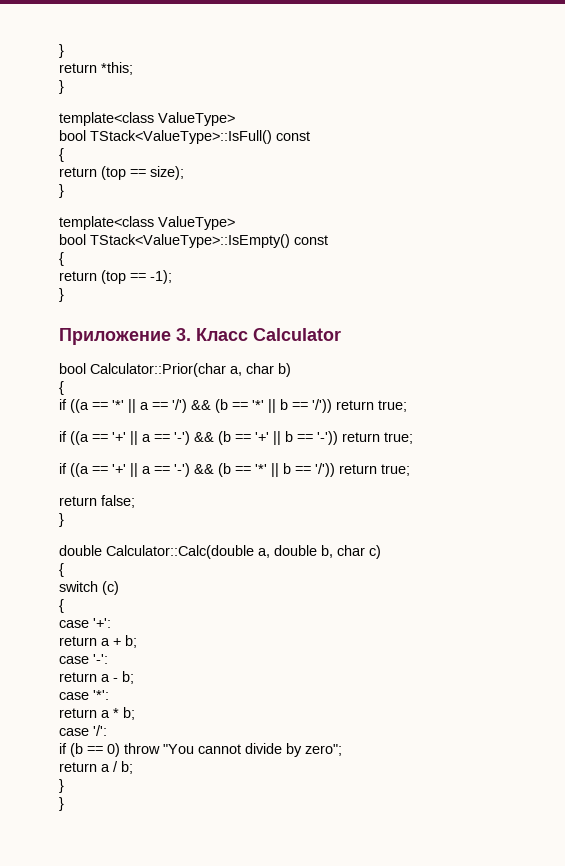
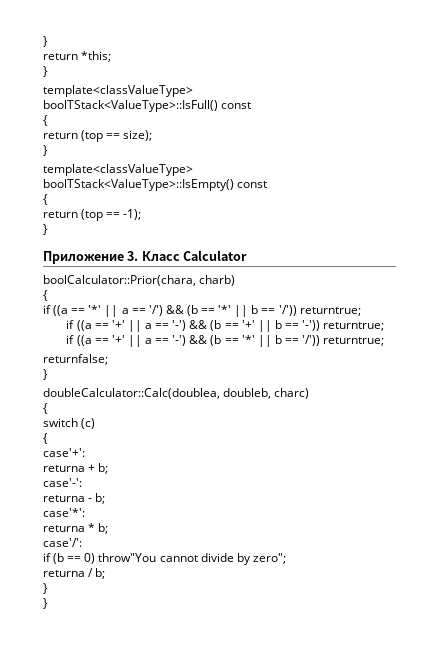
[59,112,235,126] [59,130,272,144] template<class ValueType> // bool TStack<ValueType>::IsFull() -> [43,85,193,97] [43,100,218,112] template<classValueType> // boolTStack<ValueType>::IsFull()
[59,216,235,230] [59,234,290,248] template<class ValueType> // bool TStack<ValueType>::IsEmpty() -> [43,164,193,176] [43,179,234,191] template<classValueType> // boolTStack<ValueType>::IsEmpty()
[59,363,291,377] bool Calculator::Prior(char a, char b) -> [43,275,236,286] boolCalculator::Prior(chara, charb)
[336,400,407,412] return true; -> [299,307,361,316] returntrue;
[342,432,413,444] return true; -> [323,322,385,331] returntrue;
[339,464,410,476] [59,495,135,508] [59,513,64,527] [59,545,381,559] [59,563,64,577] [59,581,119,595] [59,599,64,613] [59,618,111,628] [59,635,137,648] [59,654,108,664] [59,671,134,684] [59,690,109,700] [59,708,110,718] return true; // return false; // } // double Calculator::Calc(double a, double b, char c) // { // switch (c) // { // case '+': // return a + b; // case '-': // return a - b; // case '*': // return a -> [323,337,385,346] [43,354,108,365] [43,369,48,380] [43,388,310,399] [43,403,48,414] [43,418,96,429] [43,433,48,444] [43,448,85,457] [43,463,109,474] [43,478,82,487] [43,493,106,504] [43,508,85,517] [43,525,85,532] returntrue; // returnfalse; // } // doubleCalculator::Calc(doublea, doubleb, charc) // { // switch (c) // { // case'+': // returna + b; // case'-': // returna - b; // case'*': // returna
[59,725,107,736] case '/': -> [43,538,82,547] case'/':
[124,743,194,754] throw "You -> [98,553,157,562] throw"You
[59,762,110,772] return a -> [43,570,85,577] returna

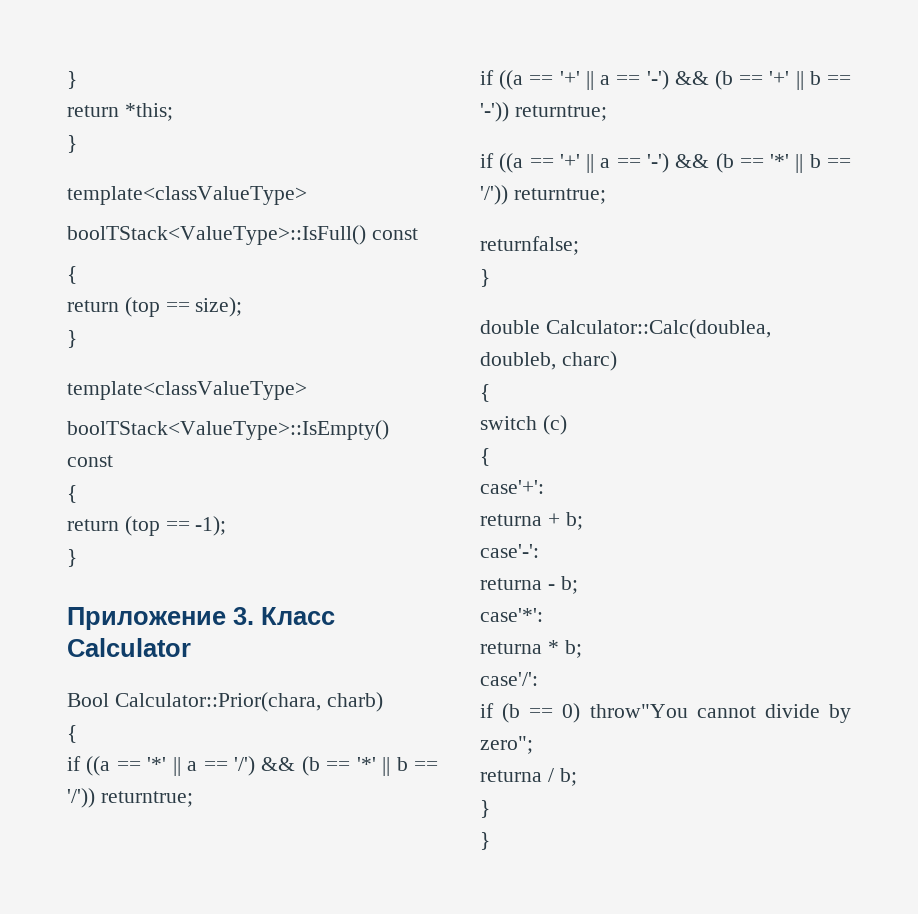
[43,275,196,286] boolCalculator::Prior(chara, -> [67,692,321,712] Bool Calculator::Prior(chara,
[43,388,220,399] doubleCalculator::Calc(doublea, -> [480,319,771,339] double Calculator::Calc(doublea,

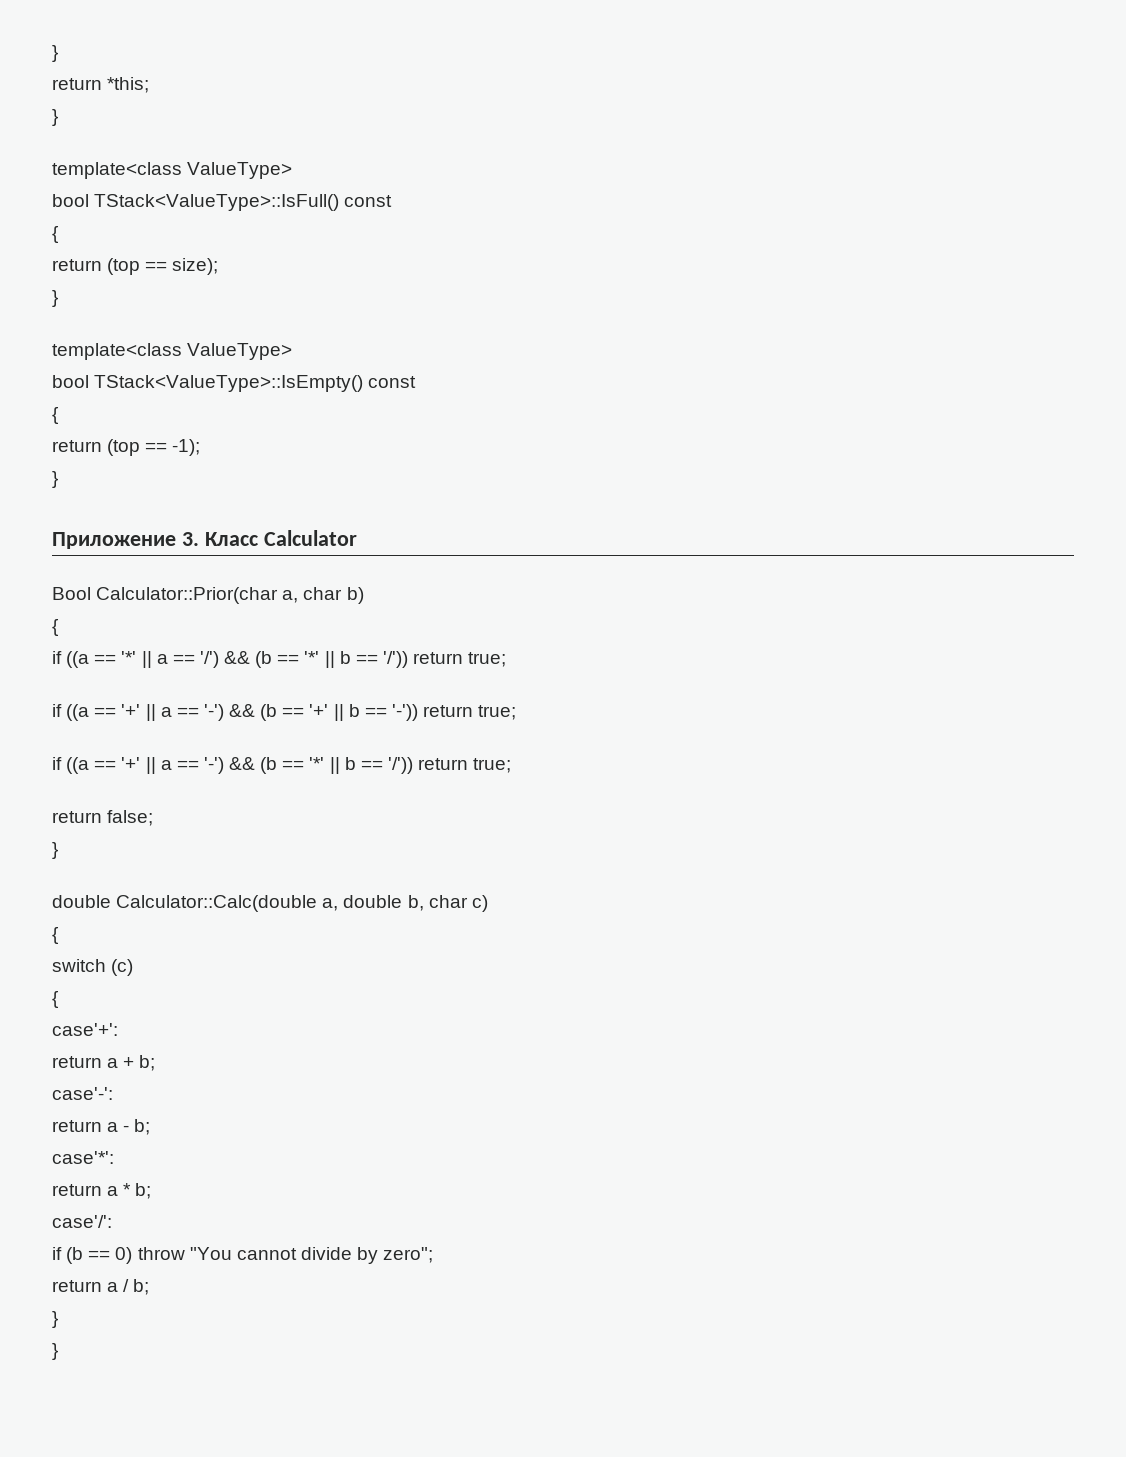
[67,186,307,205] [67,225,366,245] template<classValueType> // boolTStack<ValueType>::IsFull() -> [52,162,293,179] [52,194,340,211] template<class ValueType> // bool TStack<ValueType>::IsFull()
[67,381,307,400] [67,420,389,440] template<classValueType> // boolTStack<ValueType>::IsEmpty() -> [52,343,293,360] [52,375,364,392] template<class ValueType> // bool TStack<ValueType>::IsEmpty()
[114,692,383,712] Calculator::Prior(chara, charb) -> [96,587,364,604] Calculator::Prior(char a, char b)
[100,791,193,807] returntrue; -> [413,652,507,667] return true;
[514,105,607,121] returntrue; -> [423,705,517,720] return true;
[513,188,606,204] [480,236,579,255] [480,269,490,287] [480,319,771,339] [480,351,617,371] returntrue; // returnfalse; // } // double Calculator::Calc(doublea, doubleb, charc) -> [418,758,512,773] [52,810,154,826] [52,842,58,859] [52,895,488,912] return true; // return false; // } // double Calculator::Calc(double a, double b, char c)
[480,514,542,526] returna -> [52,1056,119,1068] return a
[480,578,542,590] returna -> [52,1120,119,1132] return a
[480,642,542,654] returna -> [52,1184,119,1196] return a
[589,704,688,718] throw"You -> [137,1247,232,1260] throw "You
[480,770,542,782] returna -> [52,1280,119,1292] return a

